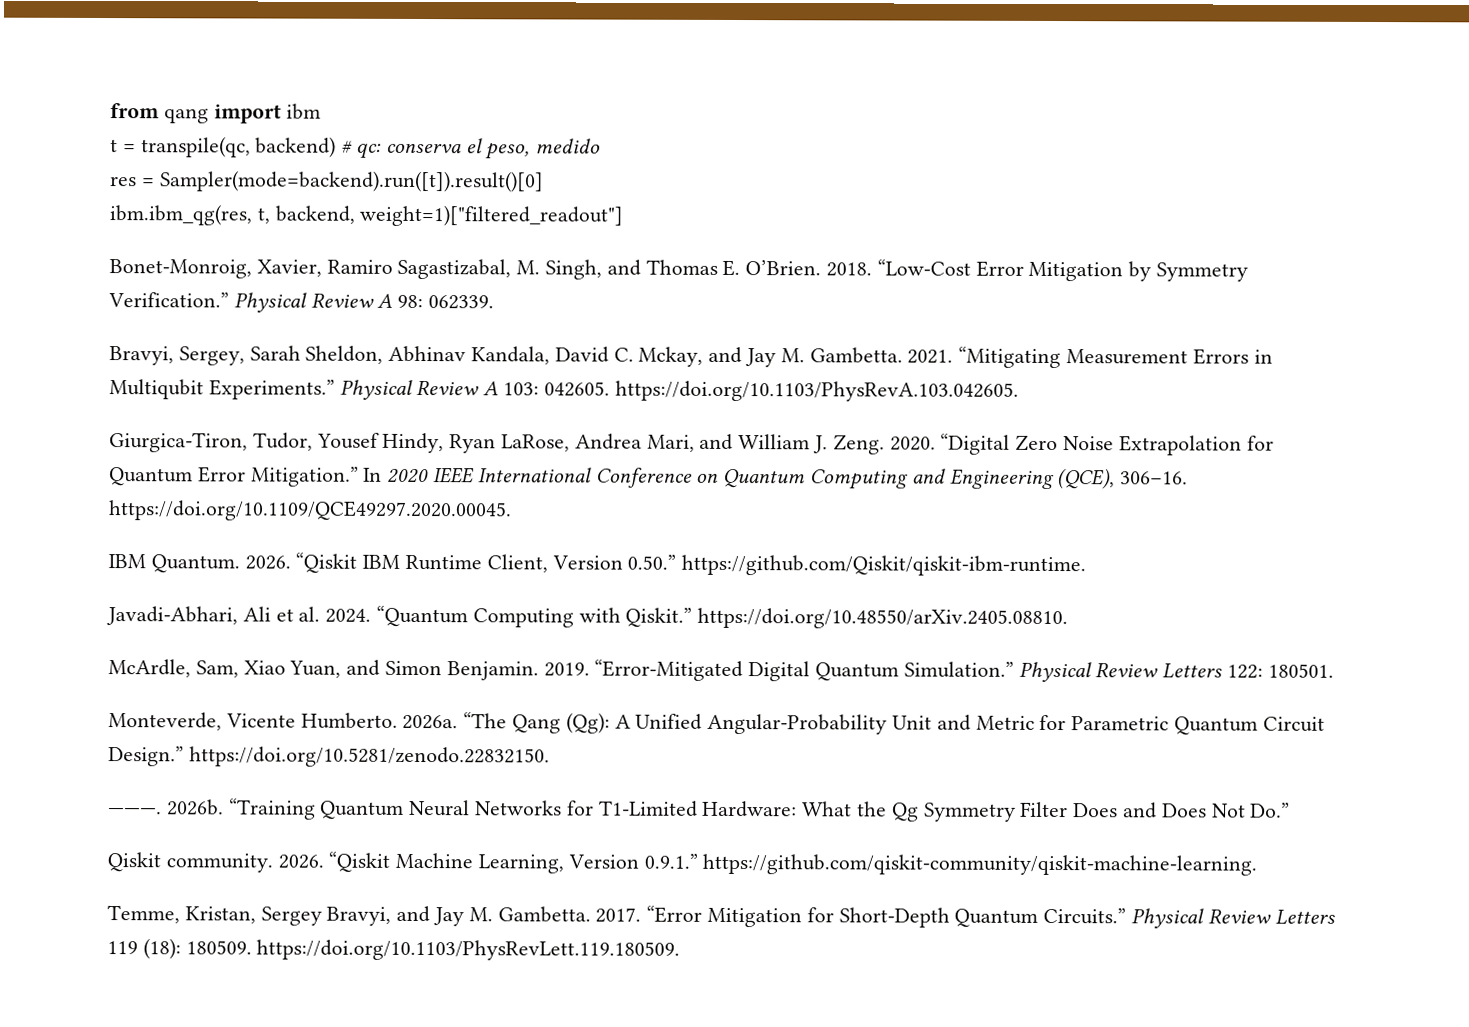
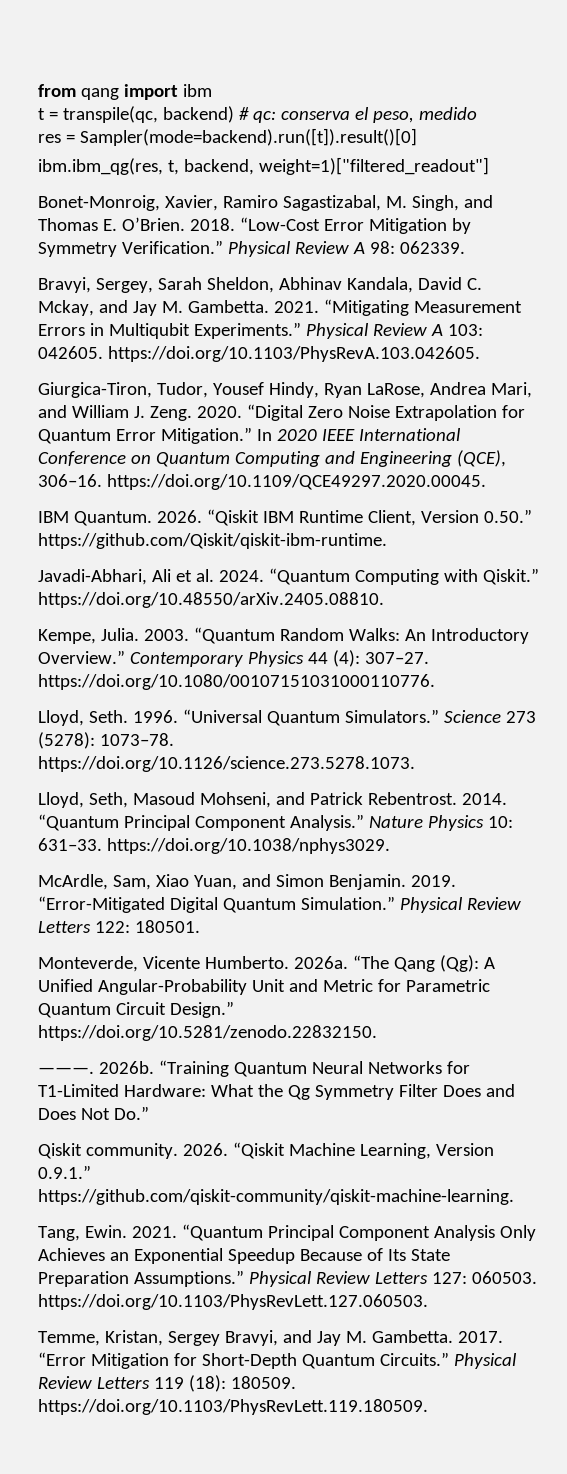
(1069, 618) none -> [38,627,529,644] [38,650,429,667] [38,674,435,690] [38,709,536,726] [38,732,174,749] [38,756,415,772] [38,792,507,808] [38,814,513,831] [38,838,390,854] // Kempe, Julia. 2003. “Quantum Random Walks: An Introductory Overview.” Contemporary Physics 44 (4): 307–27. https://doi.org/10.1080/00107151031000110776. // Lloyd, Seth. 1996. “Universal Quantum Simulators.” Science 273 (5278): 1073–78. https://doi.org/10.1126/science.273.5278.1073. // Lloyd, Seth, Masoud Mohseni, and Patrick Rebentrost. 2014. “Quantum Principal Component Analysis.” Nature Physics 10: 631–33. https://doi.org/10.1038/nphys3029.
(1258, 864) none -> [38,1224,536,1241] [38,1248,450,1264] [38,1270,537,1287] [38,1294,428,1310] // Tang, Ewin. 2021. “Quantum Principal Component Analysis Only Achieves an Exponential Speedup Because of Its State Preparation Assumptions.” Physical Review Letters 127: 060503. https://doi.org/10.1103/PhysRevLett.127.060503.

